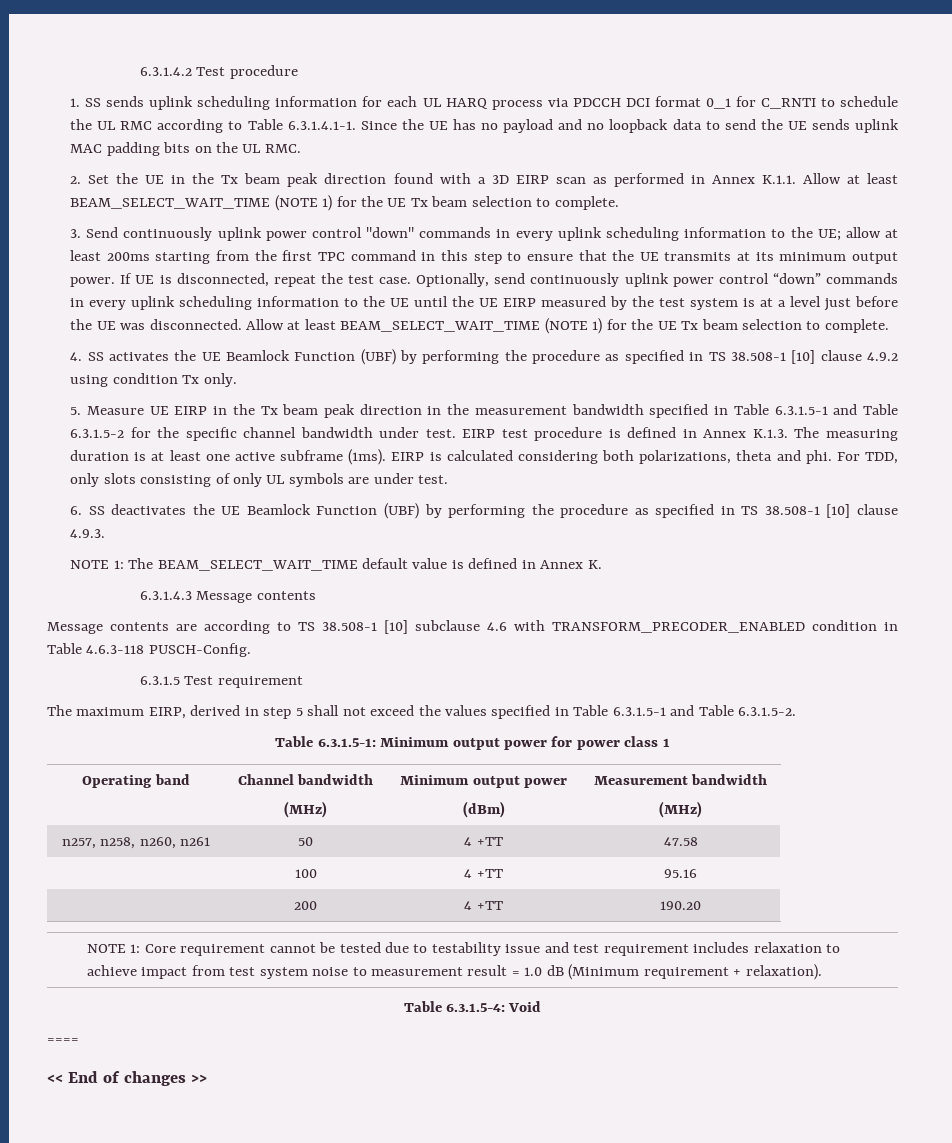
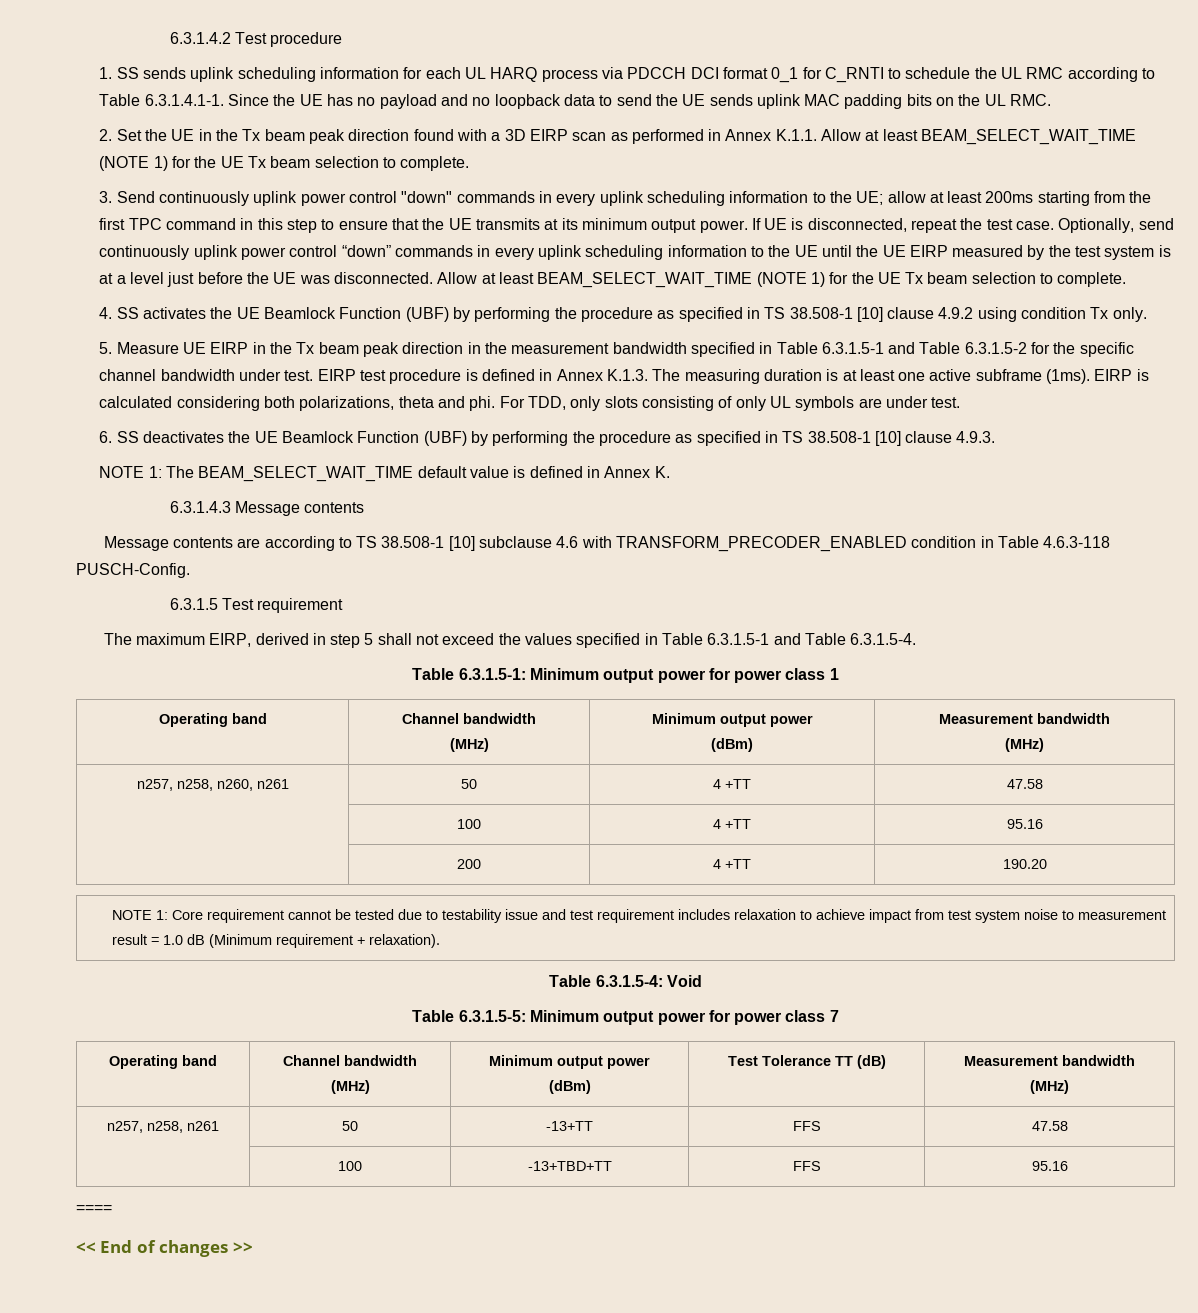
[738,707,797,716] 6.3.1.5-2. -> [850,633,917,645] 6.3.1.5-4.
(542, 1006) none -> [412,1010,839,1025] [109,1055,217,1069] [283,1055,418,1066] [330,1080,370,1094] [489,1055,650,1069] [548,1080,591,1094] [727,1055,886,1069] [964,1055,1135,1066] [1030,1080,1069,1094] [107,1121,219,1133] [342,1121,359,1131] [546,1121,593,1131] [792,1121,821,1131] [1031,1121,1068,1131] [338,1161,362,1171] [527,1161,612,1171] [792,1161,821,1171] [1031,1161,1068,1171] // Table 6.3.1.5-5: Minimum output power for power class 7 // Operating band | Channel bandwidth // (MHz) | Minimum output power // (dBm) | Test Tolerance TT (dB) | Measurement bandwidth // (MHz) // n257, n258, n261 | 50 | -13+TT | FFS | 47.58 // | 100 | -13+TBD+TT | FFS | 95.16

